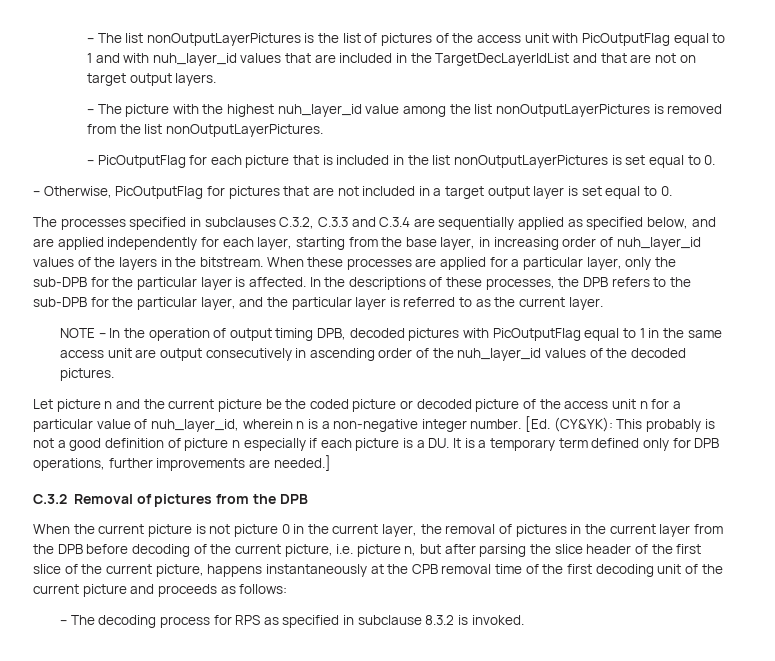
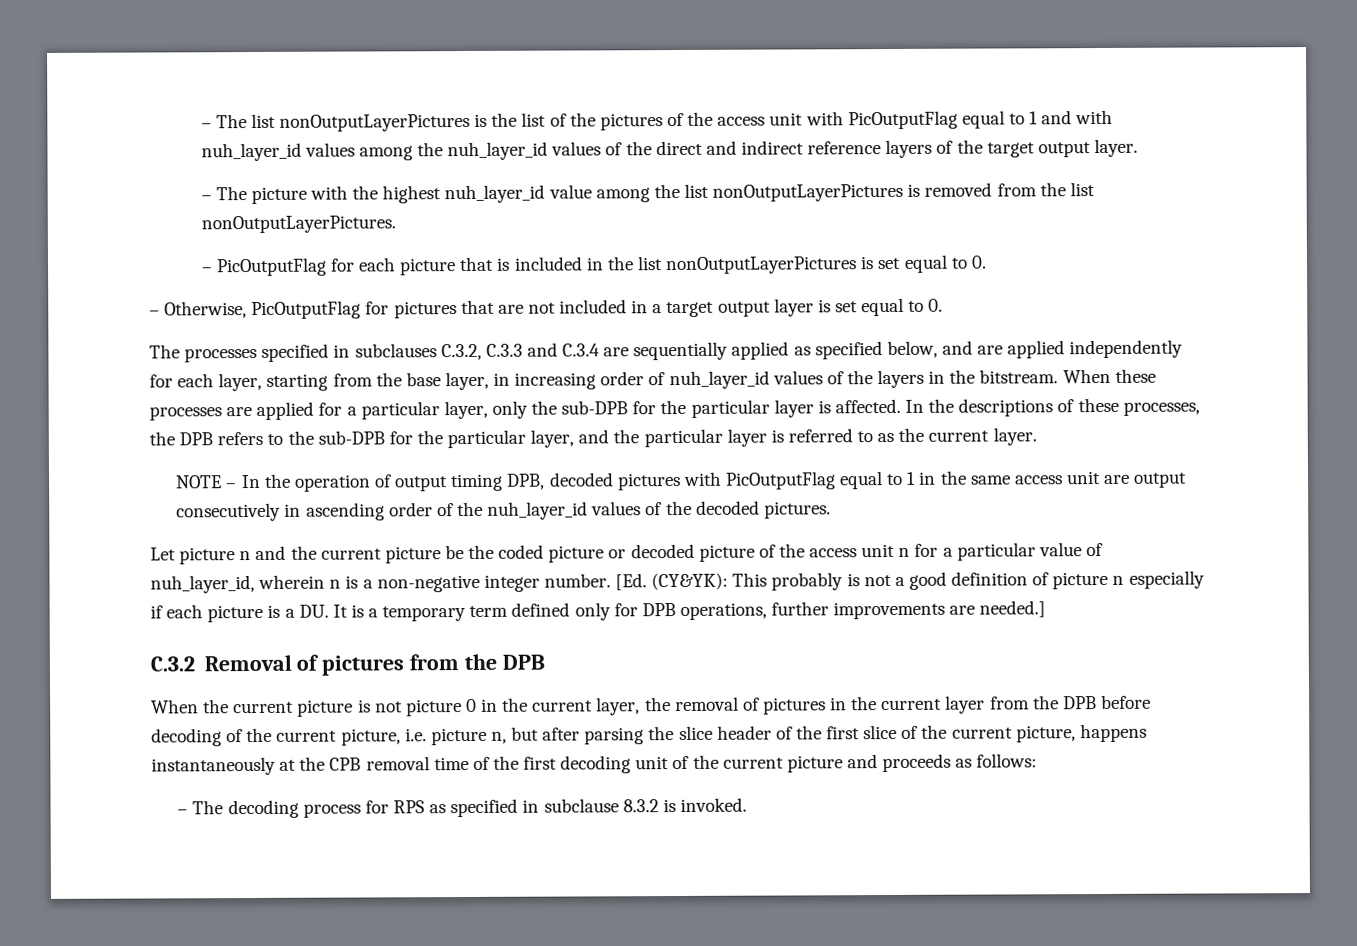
(378, 38) none -> [569,112,596,127] the
[285,53,696,66] [86,73,217,86] that are included in the TargetDecLayerIdList and that are not on target output layers. -> [358,138,1138,161] among the nuh_layer_id values of the direct and indirect reference layers of the target output layer.

